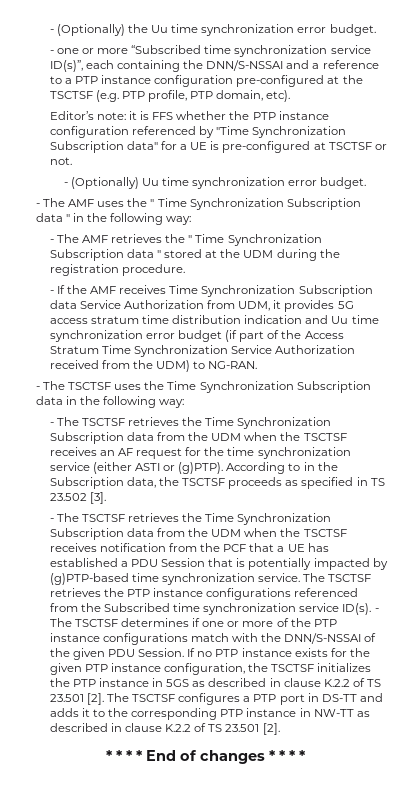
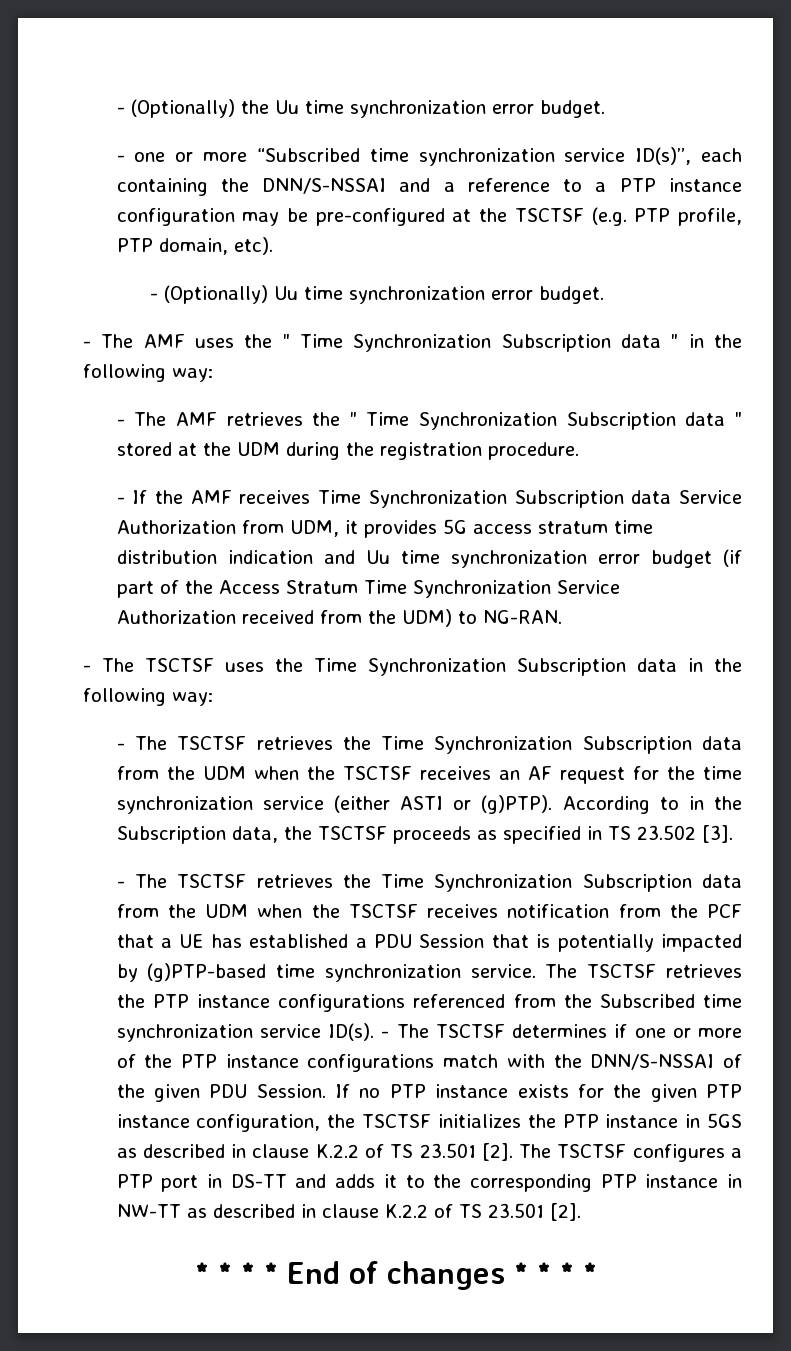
(234, 81) none -> [242,208,309,226] may be
[49,111,329,120] [49,126,347,138] [49,141,387,153] [49,157,72,165] // Editor’s note: it is FFS whether the PTP instance configuration referenced by "Time Synchronization Subscription data" for a UE is pre-configured at TSCTSF or not. -> (273, 246) none

